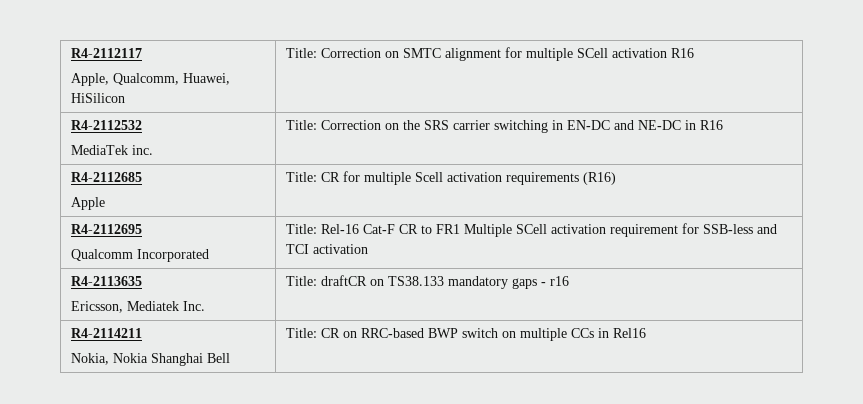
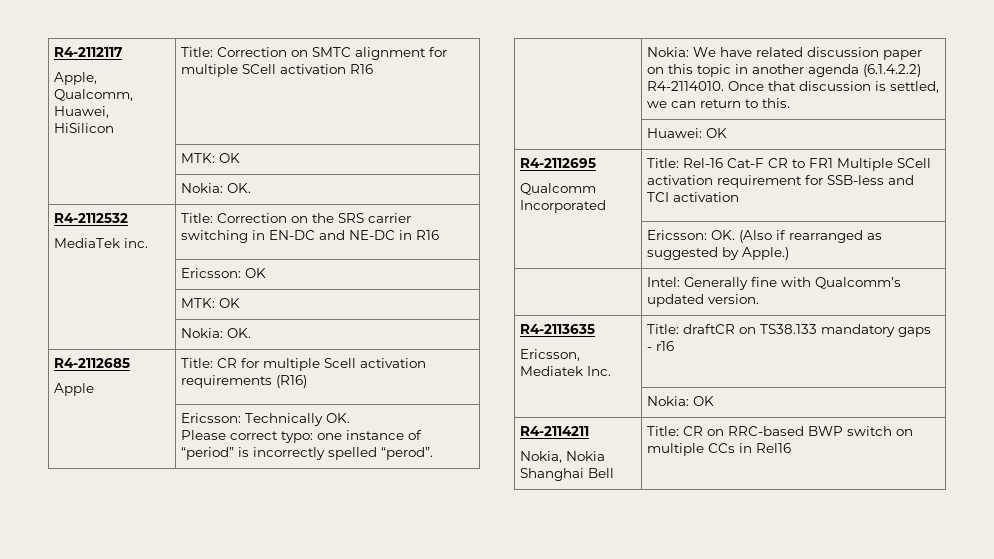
(694, 53) none -> [181,153,241,163] [181,183,252,193] // | MTK: OK // | Nokia: OK.
(723, 125) none -> [181,268,267,278] [181,298,241,308] [181,328,252,338] // | Ericsson: OK // | MTK: OK // | Nokia: OK.
(616, 178) none -> [181,413,351,426] [181,430,423,443] [181,447,434,460] [647,47,923,60] [647,64,922,77] [647,81,940,93] [647,98,791,108] [647,128,728,138] // | Ericsson: Technically OK. // Please correct typo: one instance of “period” is incorrectly spelled “perod”. // | Nokia: We have related discussion paper on this topic in another agenda (6.1.4.2.2) R4-2114010. Once that discussion is settled, we can return to this. // | Huawei: OK
(368, 249) none -> [647,230,883,243] [647,247,790,260] [647,277,902,290] [647,294,760,307] // | Ericsson: OK. (Also if rearranged as suggested by Apple.) // | Intel: Generally fine with Qualcomm’s updated version.
(569, 281) none -> [647,396,715,406] // | Nokia: OK

